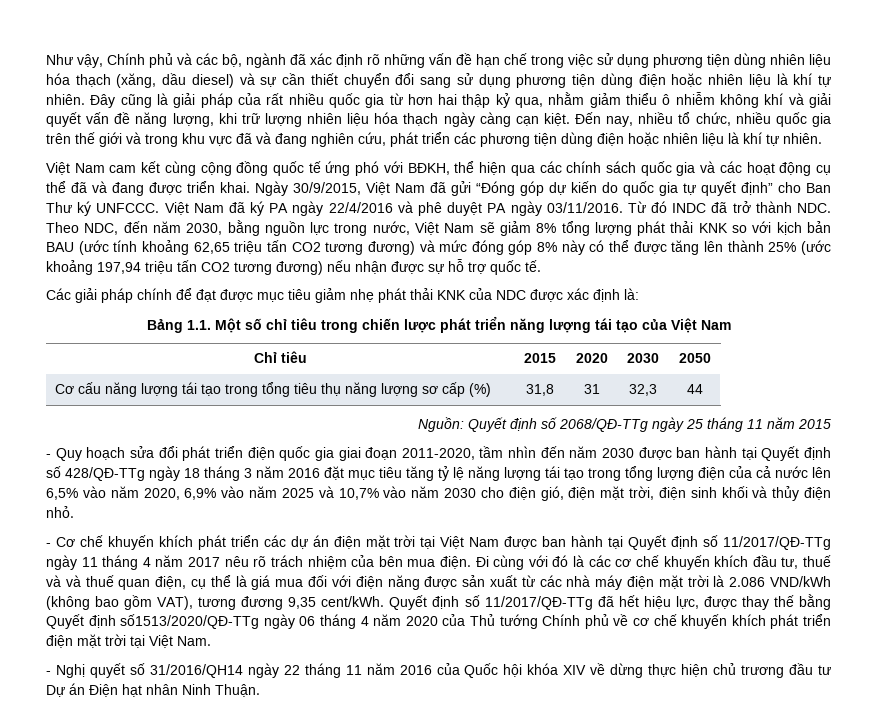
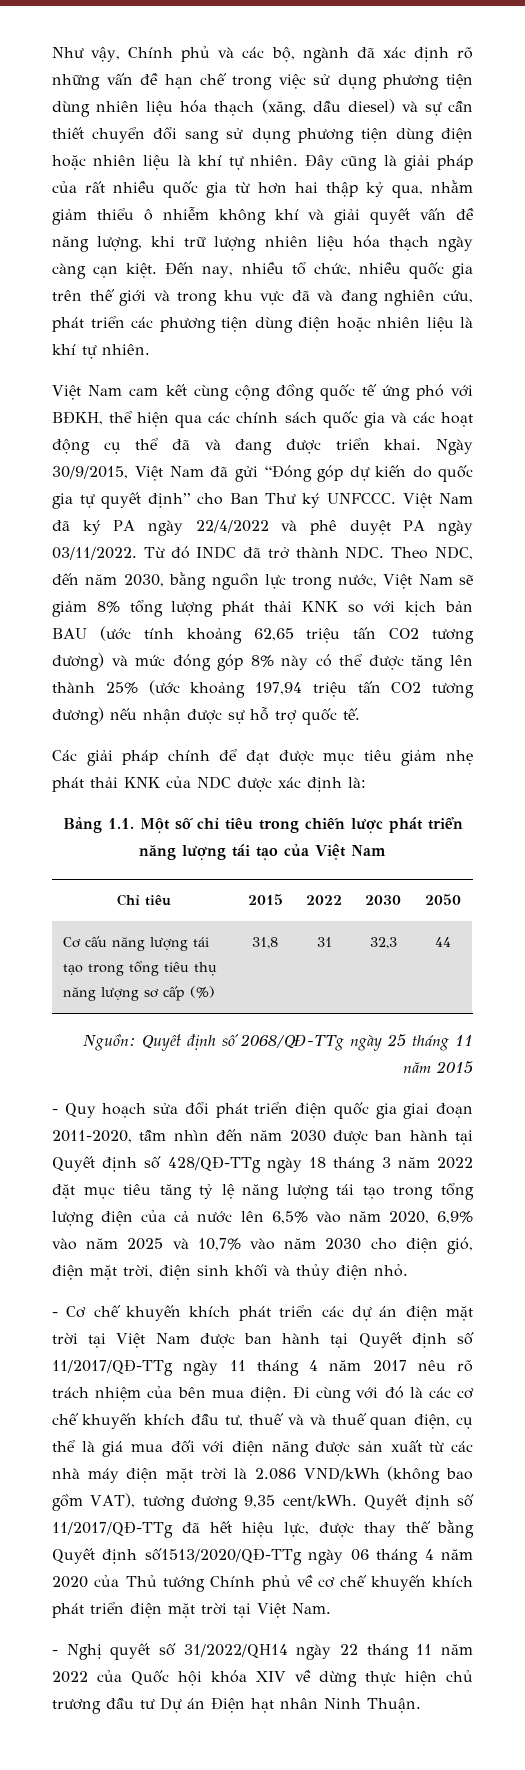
[328,202,393,213] 22/4/2016 -> [195,520,269,533] 22/4/2022
[546,202,623,213] 03/11/2016. -> [52,547,137,560] 03/11/2022.
[575,353,608,363] 2020 -> [306,895,342,905] 2022
[288,468,320,478] 2016 -> [437,1157,474,1169] 2022
[149,664,243,678] 31/2016/QH14 -> [183,1644,288,1658] 31/2022/QH14
[399,665,432,675] 2016 -> [52,1671,88,1683] 2022

